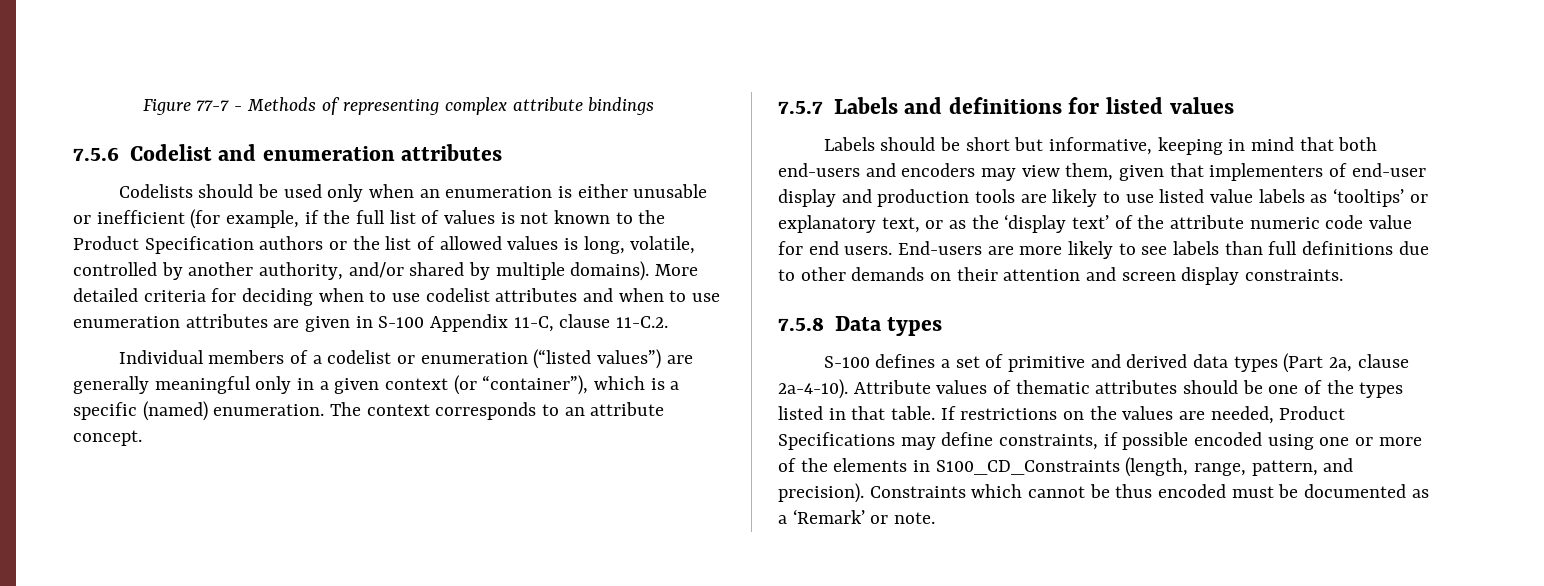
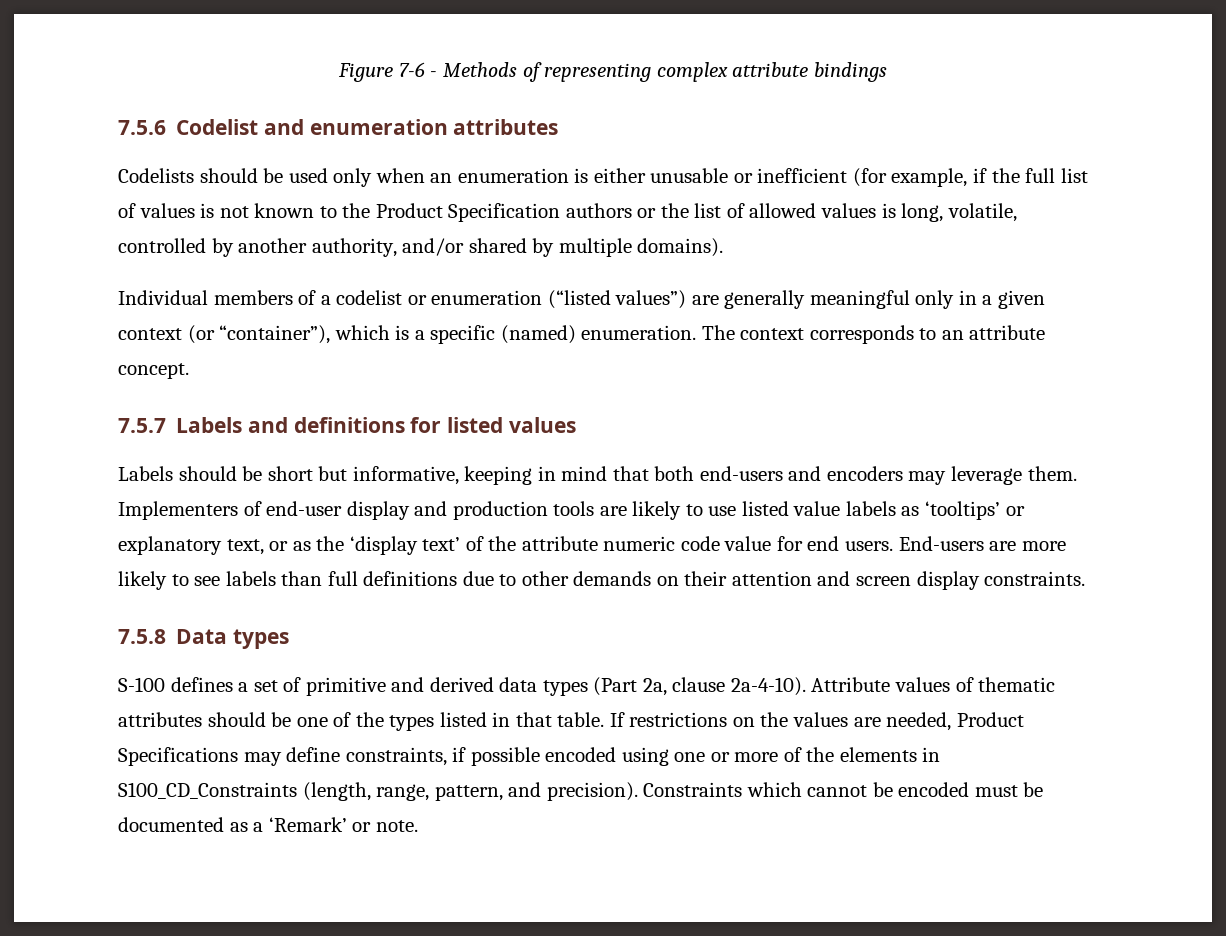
[196,100,230,111] 77-7 -> [398,62,425,77] 7-6
[655,264,699,276] [73,288,721,306] [73,314,669,332] More detailed criteria for deciding when to use codelist attributes and when to use enumeration attributes are given in S-100 Appendix 11-C, clause 11-C.2. -> (724, 247) none
[1021,163,1324,181] view them, given that implementers -> [951,466,1077,485] [118,501,238,520] leverage them. Implementers
[1115,484,1153,498] thus -> (893, 789) none

